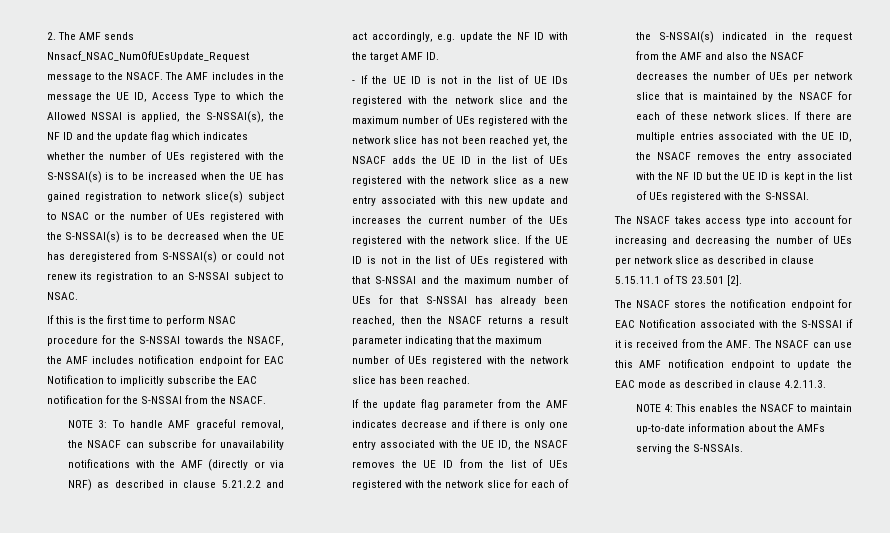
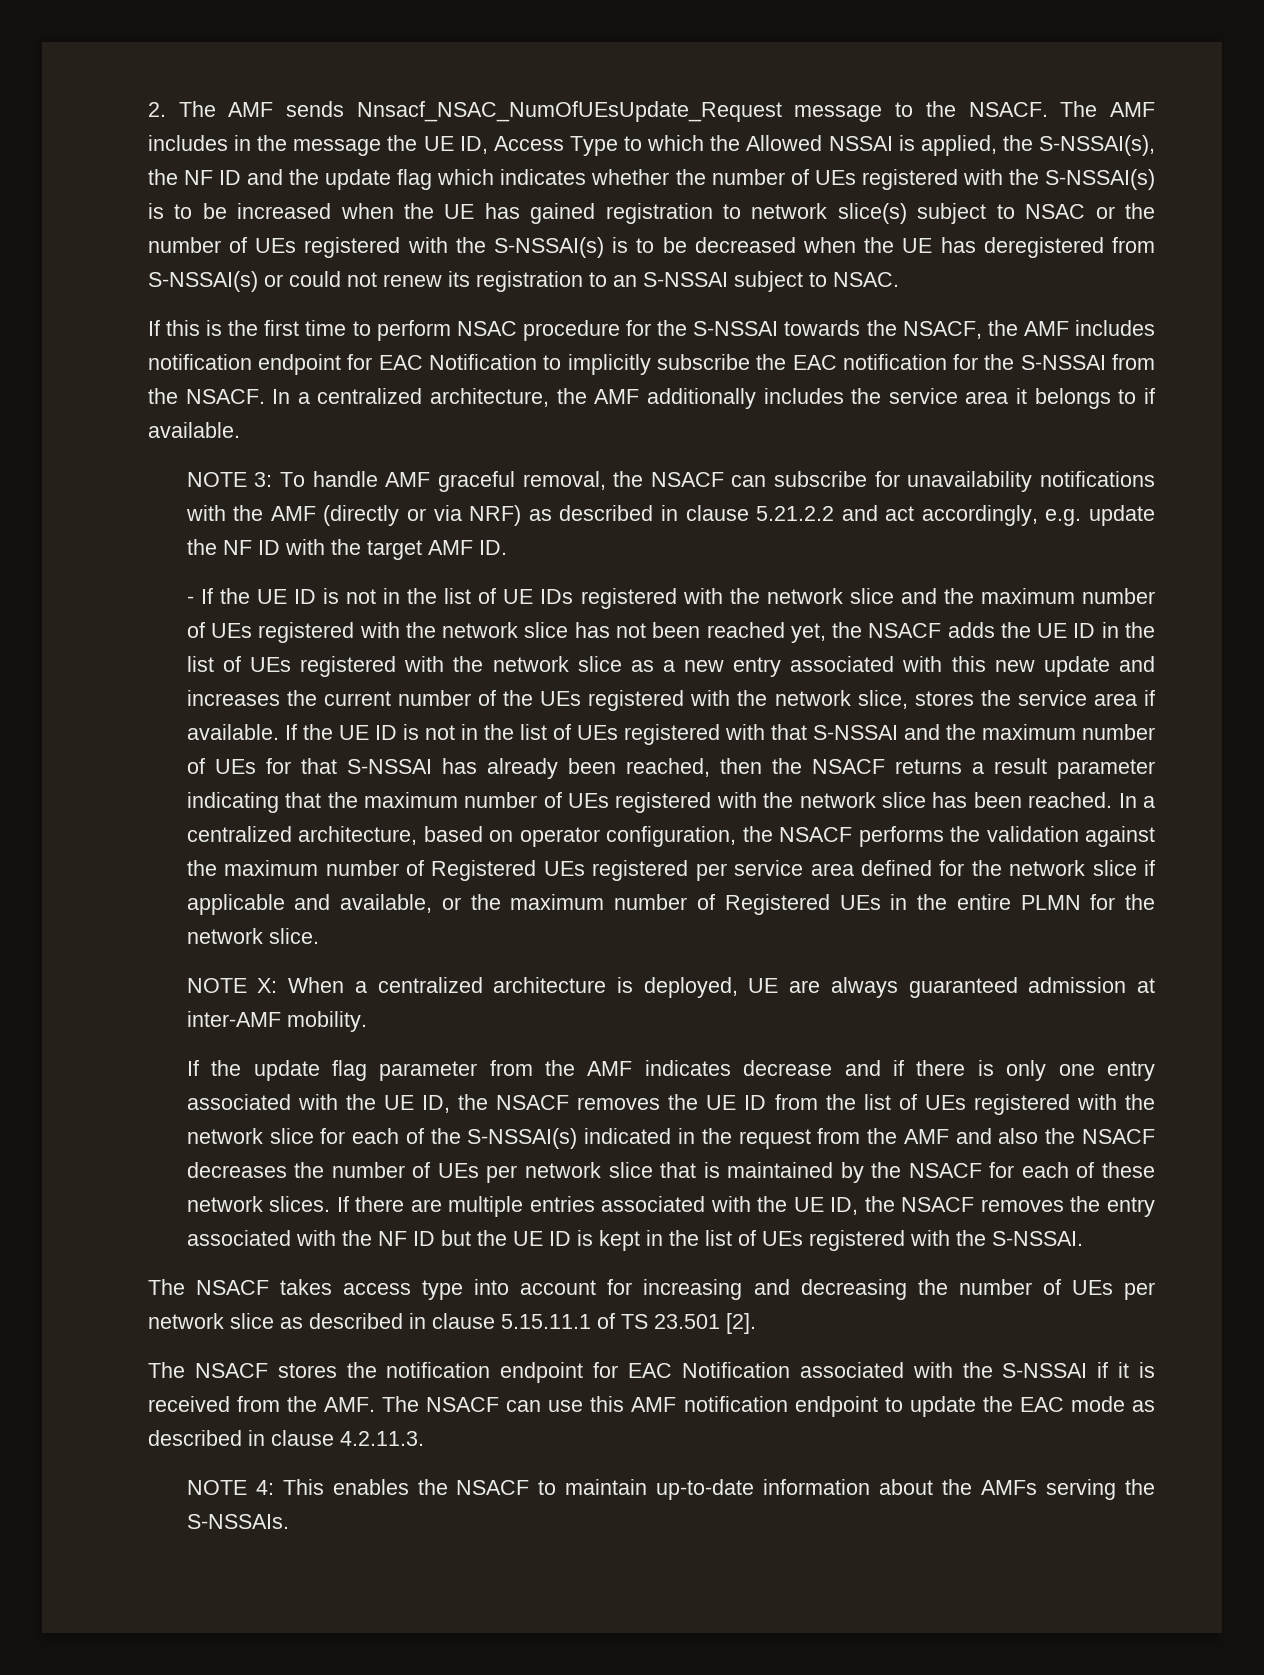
(267, 400) none -> [272,388,1155,409] [147,422,240,438] In a centralized architecture, the AMF additionally includes the service area it belongs to if available.
[492,236,520,244] slice. -> [857,690,1155,709] [186,724,279,740] slice, stores the service area if available.
(471, 380) none -> [1118,793,1155,808] [186,826,1155,847] [186,860,1156,881] [186,894,1155,915] [186,928,319,944] [186,977,1156,998] [186,1011,367,1032] In a centralized architecture, based on operator configuration, the NSACF performs the validation against the maximum number of Registered UEs registered per service area defined for the network slice if applicable and available, or the maximum number of Registered UEs in the entire PLMN for the network slice. // NOTE X: When a centralized architecture is deployed, UE are always guaranteed admission at inter-AMF mobility.

